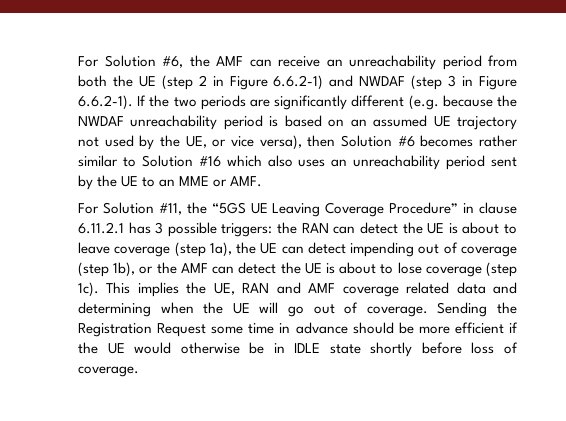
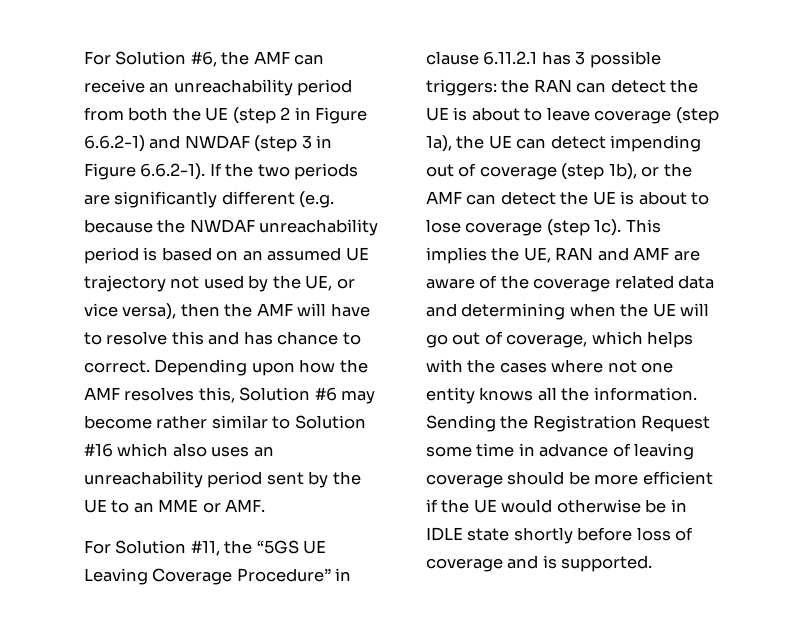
[341,135,474,147] Solution #6 becomes -> [224,303,370,317] [84,331,361,345] [84,359,368,376] [84,387,376,404] [84,415,152,429] the AMF will have to resolve this and has chance to correct. Depending upon how the AMF resolves this, Solution #6 may become
(336, 288) none -> [673,250,700,261] [426,275,529,289] are aware of the
[366,306,428,317] coverage. -> [506,331,694,348] [426,359,674,373] [426,387,697,404] coverage, which helps with the cases where not one entity knows all the information.
(348, 328) none -> [612,443,695,460] [426,474,503,488] of leaving coverage
[78,366,139,377] coverage. -> [426,555,653,572] coverage and is supported.

